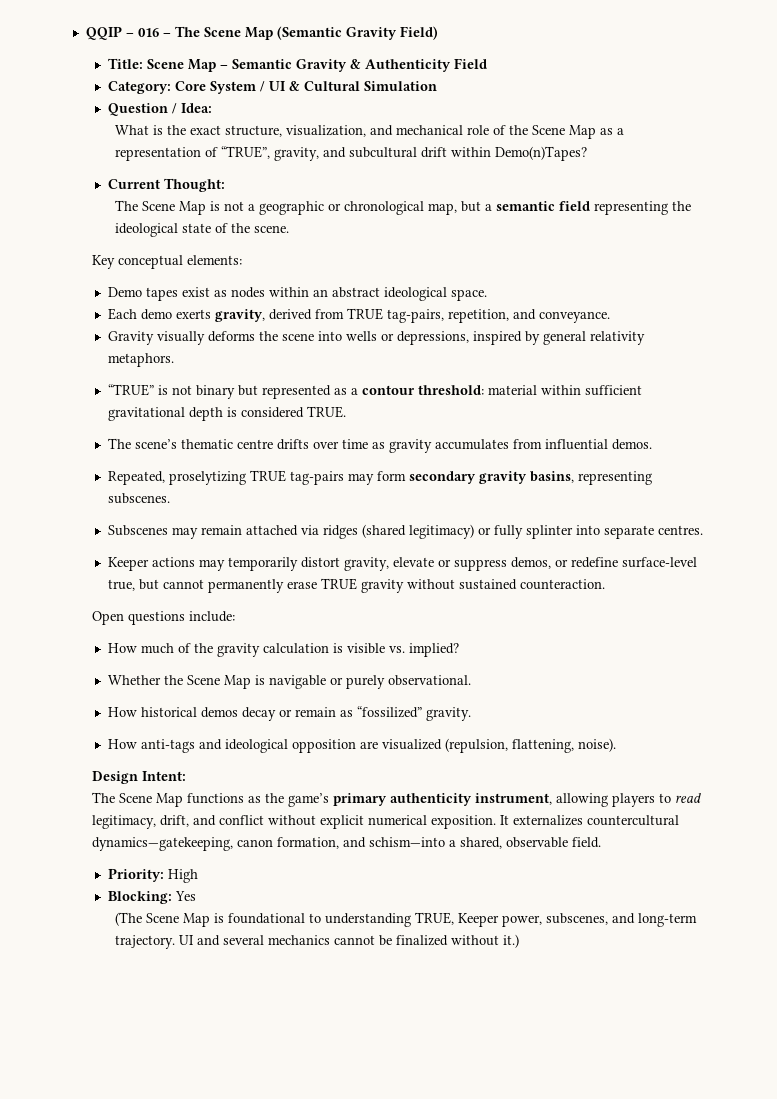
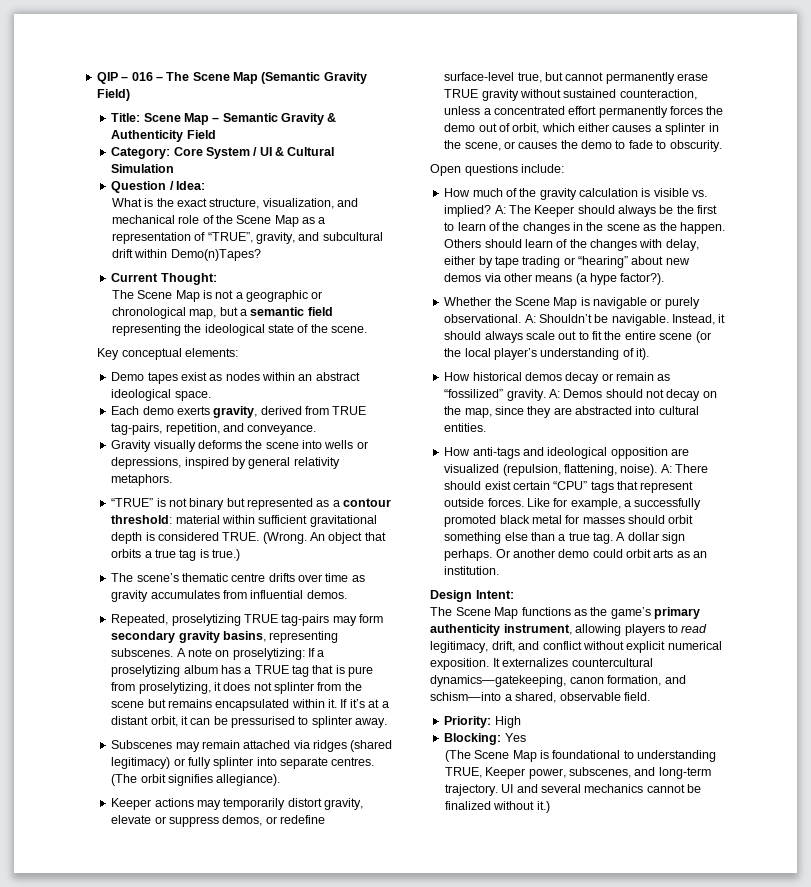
[85,26,122,40] QQIP -> [96,72,118,84] QIP
(347, 412) none -> [262,532,386,544] [111,549,241,561] (Wrong. An object that orbits a true tag is true.)
(171, 498) none -> [176,648,325,660] [111,665,374,677] [111,682,362,694] [111,699,389,711] [111,716,388,728] A note on proselytizing: If a proselytizing album has a TRUE tag that is pure from proselytizing, it does not splinter from the scene but remains encapsulated within it. If it’s at a distant orbit, it can be pressurised to splinter away.
(704, 530) none -> [111,774,281,786] (The orbit signifies allegiance).
[520,579,606,590] counteraction. -> [619,89,697,100] [444,106,724,118] [444,123,719,135] [444,140,722,152] counteraction, unless a concentrated effort permanently forces the demo out of orbit, which either causes a splinter in the scene, or causes the demo to fade to obscurity.
(460, 650) none -> [494,205,718,217] [444,222,725,234] [444,239,699,251] [444,256,690,268] [444,273,665,285] A: The Keeper should always be the first to learn of the changes in the scene as the happen. Others should learn of the changes with delay, either by tape trading or “hearing” about new demos via other means (a hype factor?).
(472, 680) none -> [524,314,726,326] [444,331,711,343] [444,348,650,360] A: Shouldn’t be navigable. Instead, it should always scale out to fit the entire scene (or the local player’s understanding of it).
(472, 714) none -> [548,389,717,401] [444,406,699,418] [444,423,487,432] A: Demos should not decay on the map, since they are abstracted into cultural entities.
(617, 745) none -> [660,464,709,473] [444,481,694,493] [444,498,702,510] [444,515,694,527] [444,532,686,544] [444,549,708,561] [444,566,500,575] A: There should exist certain “CPU” tags that represent outside forces. Like for example, a successfully promoted black metal for masses should orbit something else than a true tag. A dollar sign perhaps. Or another demo could orbit arts as an institution.

